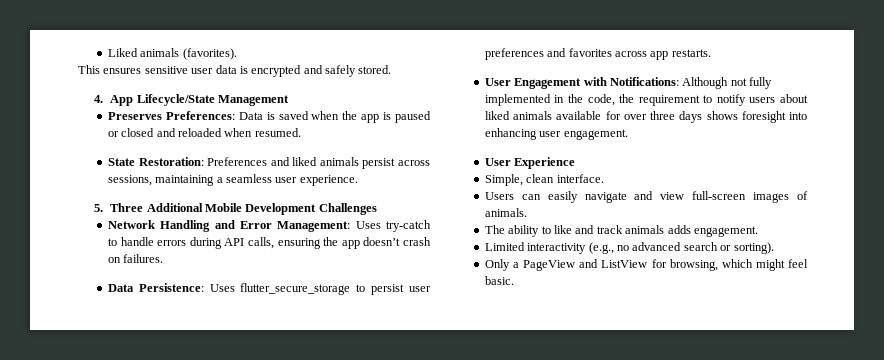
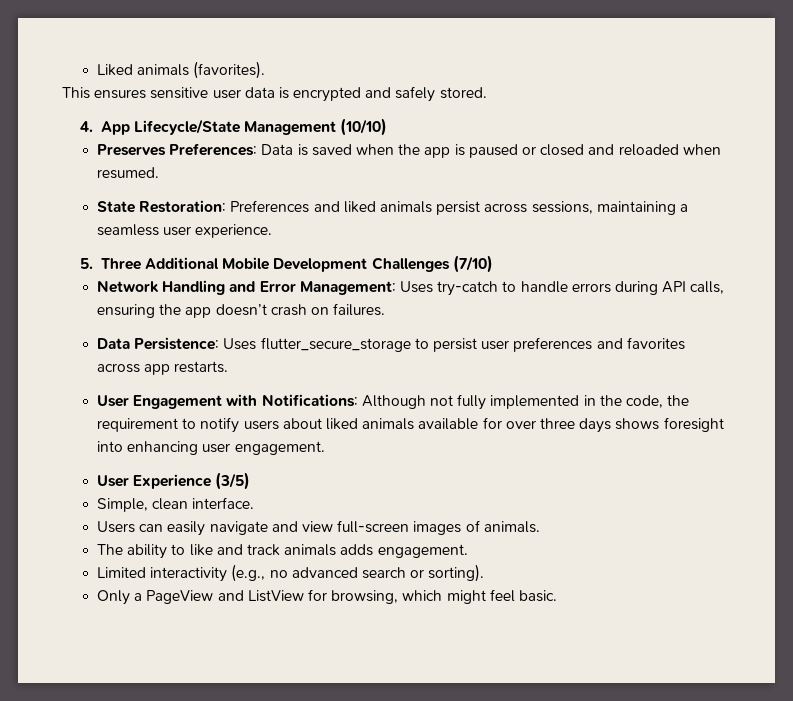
(290, 100) none -> [340,118,388,136] (10/10)
(377, 209) none -> [452,255,493,273] (7/10)
(576, 163) none -> [215,472,251,490] (3/5)

